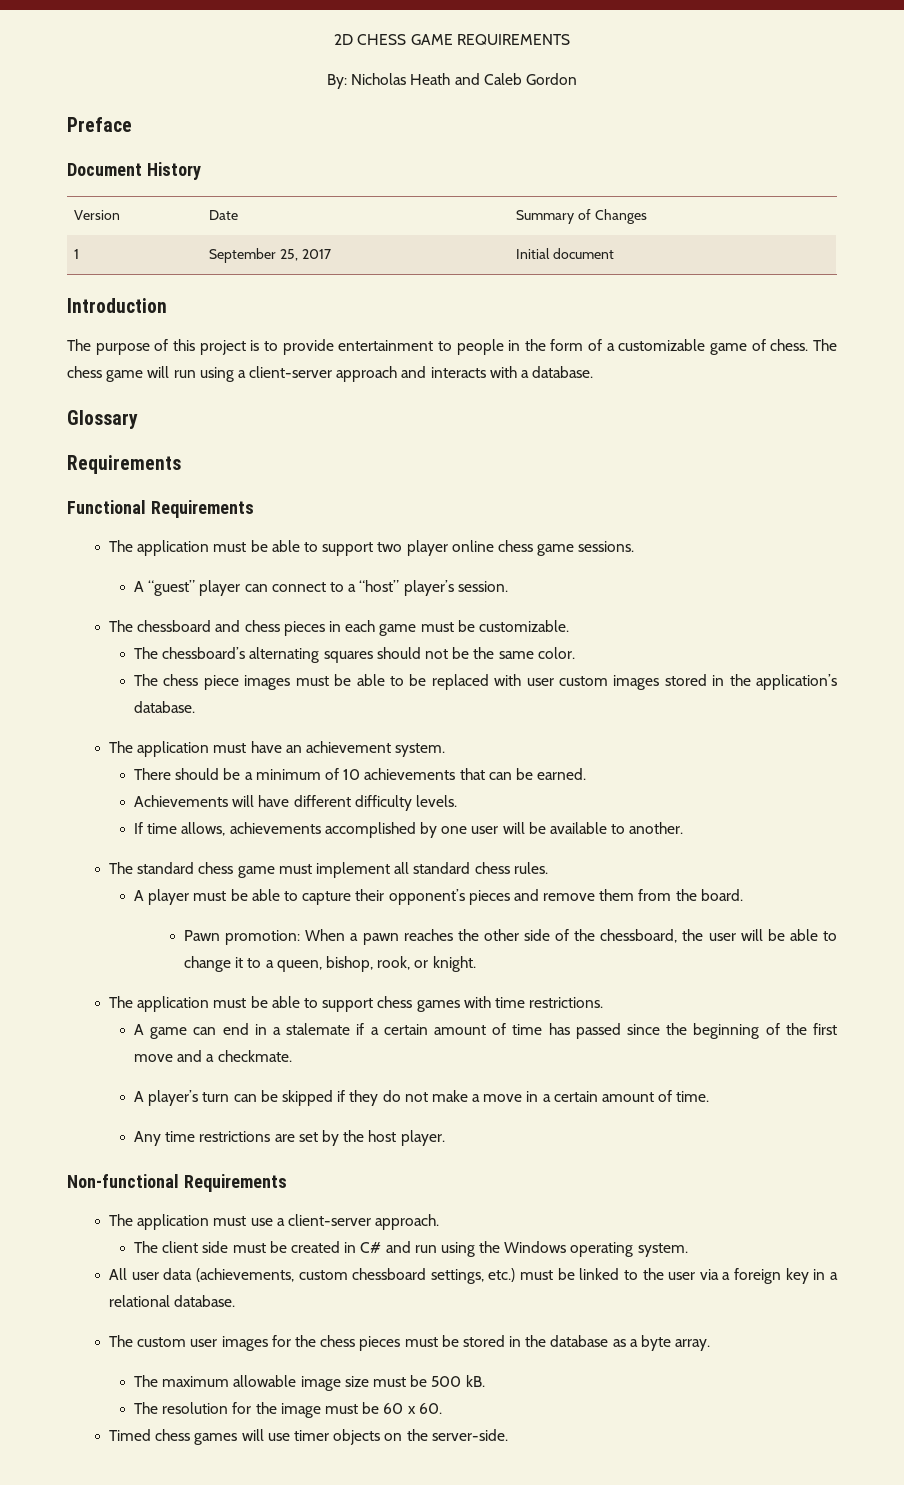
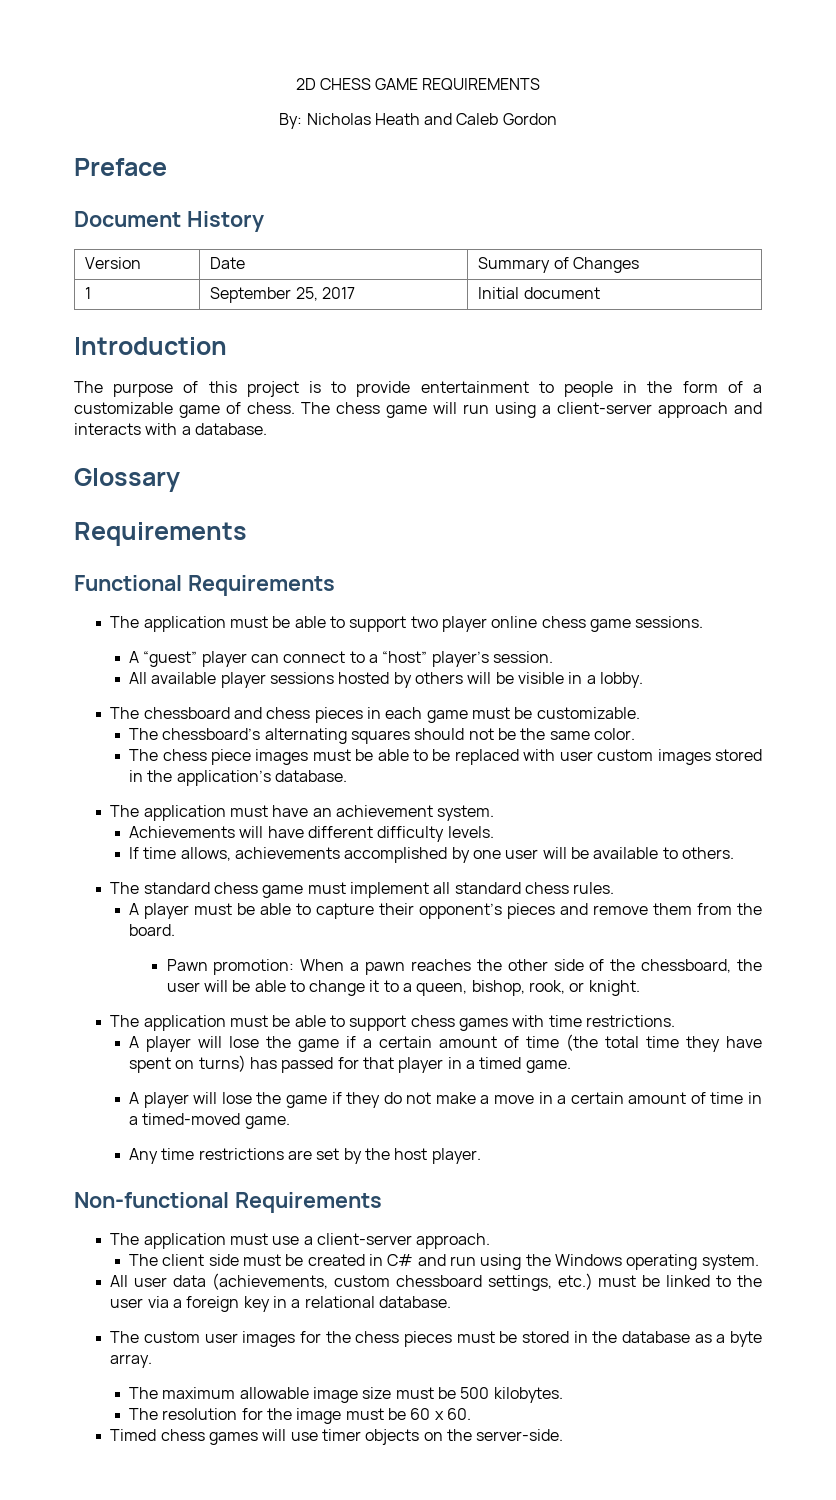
(508, 586) none -> [129,672,643,688] // All available player sessions hosted by others will be visible in a lobby.
[134,768,587,780] // There should be a minimum of 10 achievements that can be earned. -> (495, 813) none
[629,822,684,834] another. -> [681,847,734,859] others.
[150,1023,351,1039] game can end in a stalemate -> [146,1036,340,1052] player will lose the game
[548,1023,838,1039] [134,1050,292,1062] [134,1090,333,1106] has passed since the beginning of the first move and a checkmate. // A player’s turn can be skipped -> [566,1034,762,1052] [129,1055,571,1073] [129,1092,327,1108] (the total time they have spent on turns) has passed for that player in a timed game. // A player will lose the game
[676,1091,710,1102] time. -> [710,1092,763,1104] [129,1113,290,1129] time in a timed-moved game.
[465,1375,485,1387] kB. -> [493,1387,563,1403] kilobytes.

